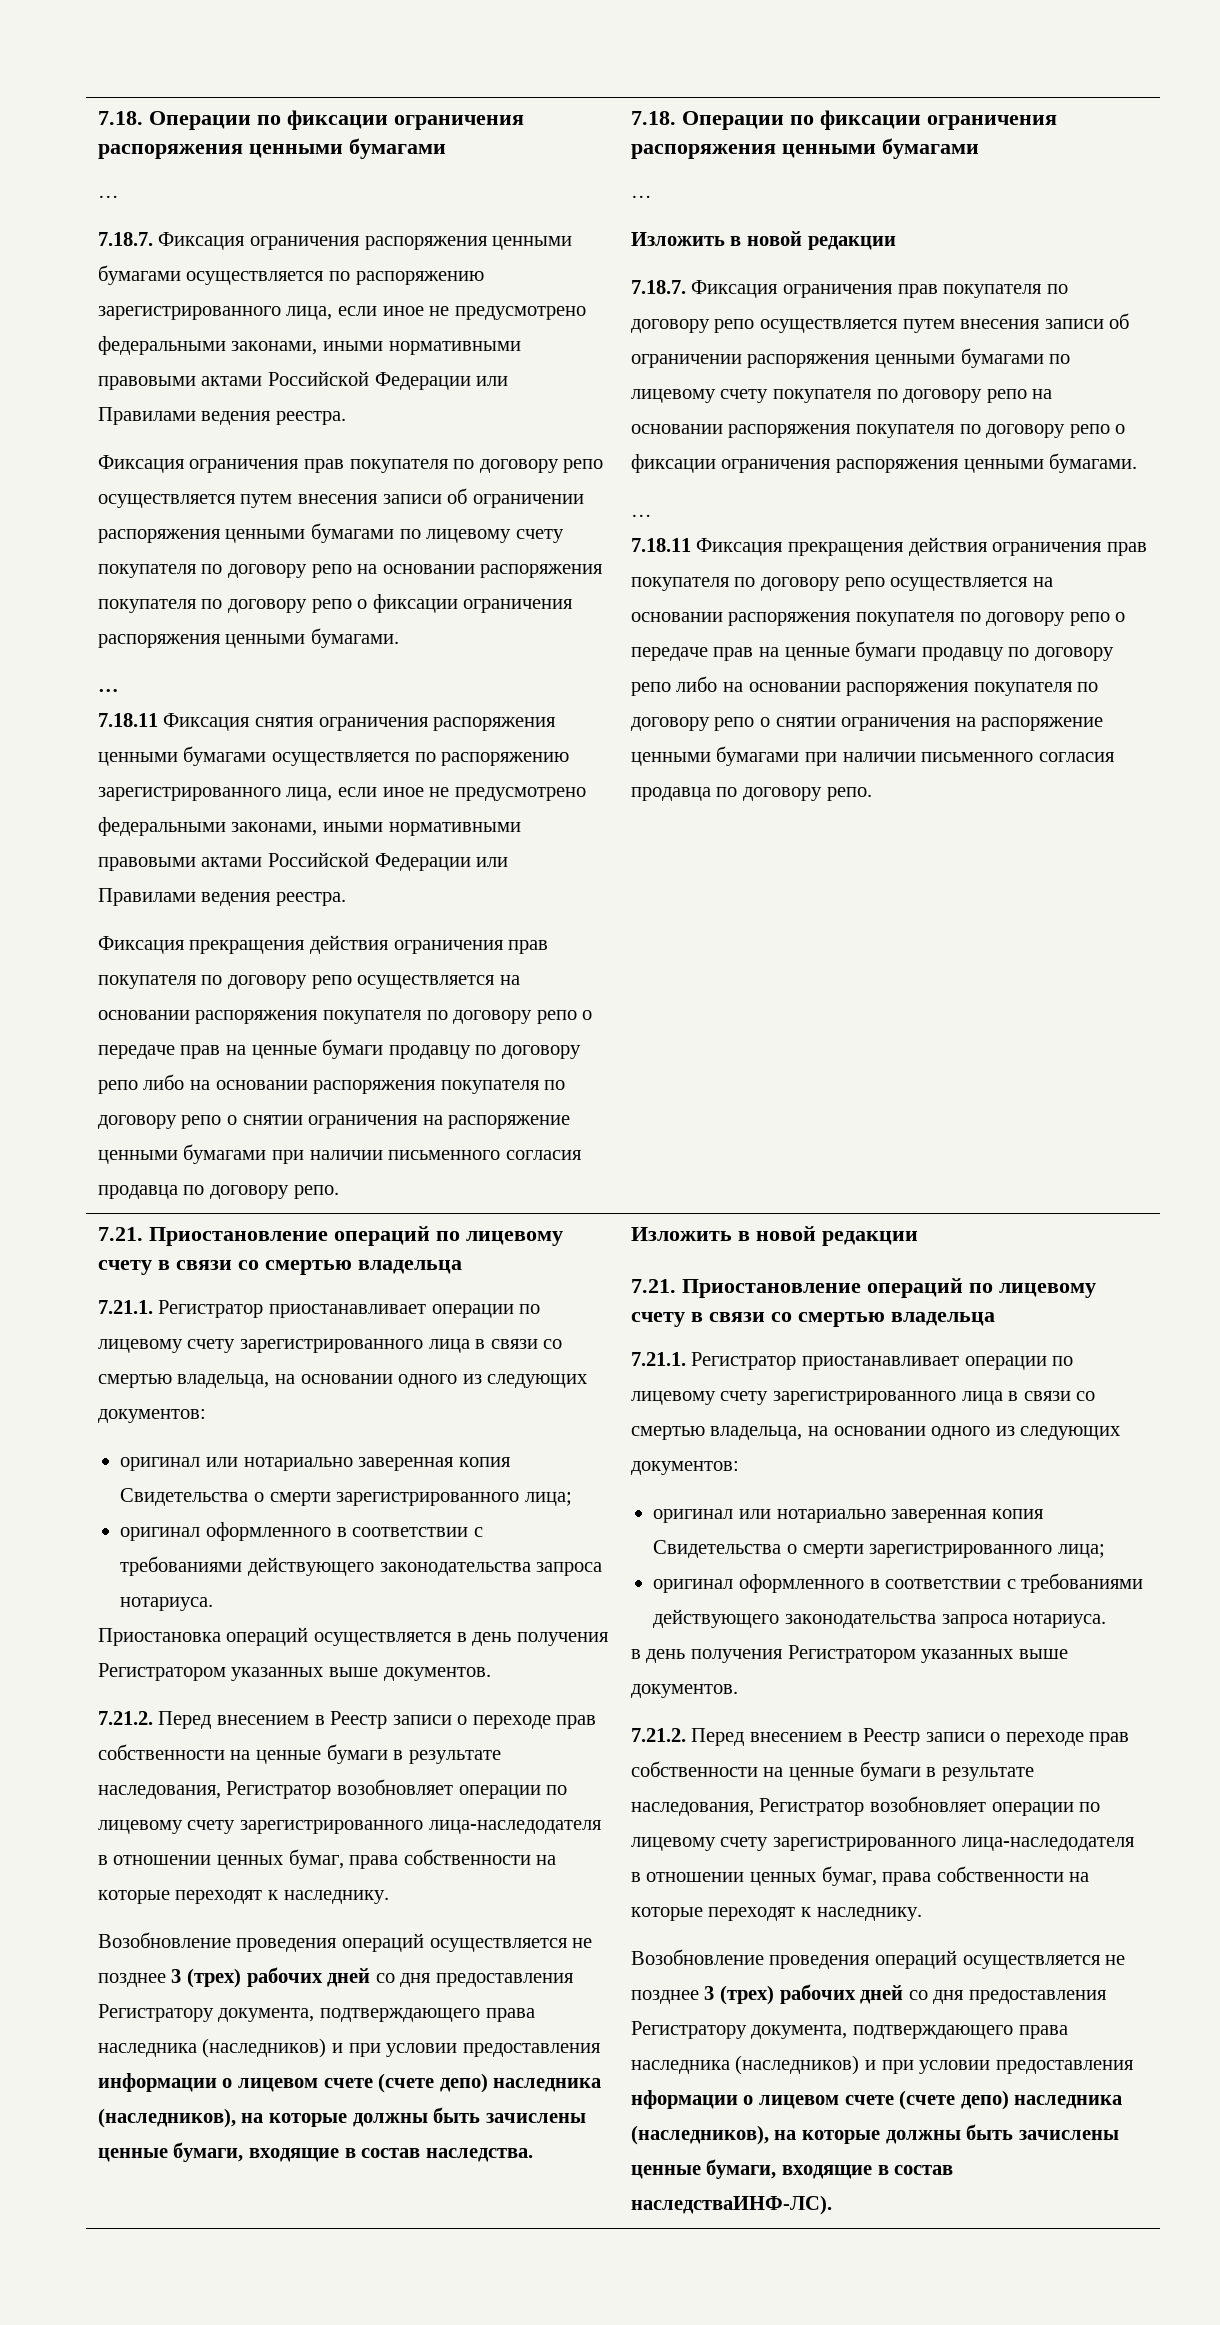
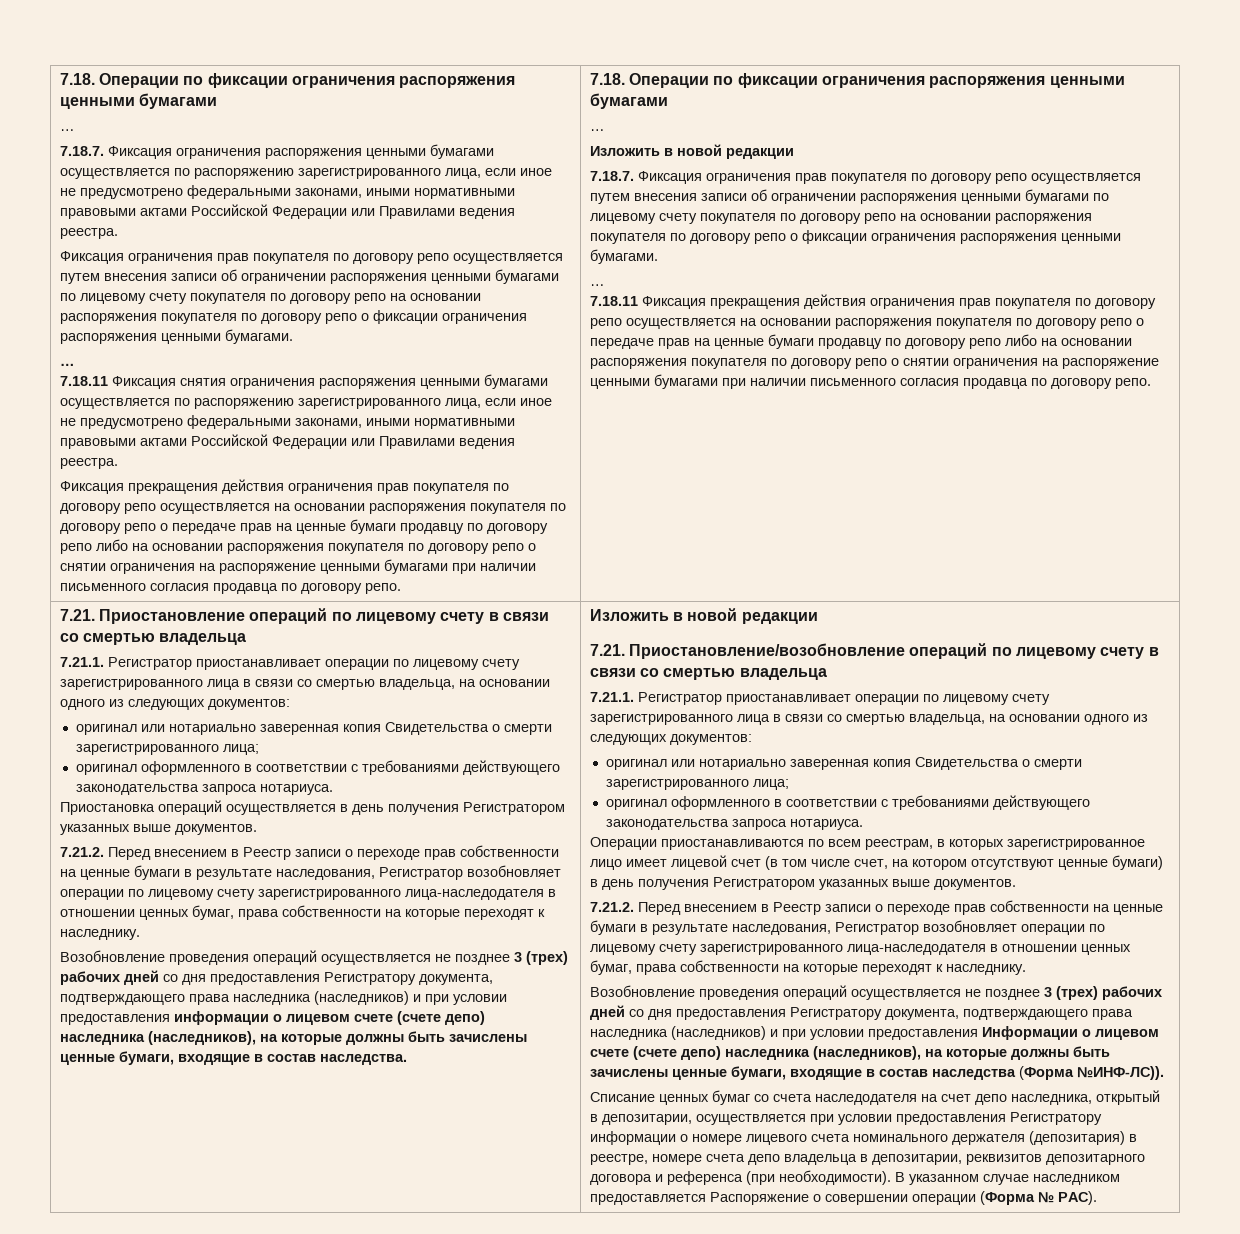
[681,1279,861,1298] Приостановление -> [629,643,906,659] Приостановление/возобновление
(1107, 1621) none -> [589,837,1145,850] [589,855,1163,870] Операции приостанавливаются по всем реестрам, в которых зарегистрированное лицо имеет лицевой счет (в том числе счет, на котором отсутствуют ценные бумаги)
[630,2090,738,2109] нформации -> [981,1026,1078,1040] Информации
[630,2195,832,2215] наследстваИНФ-ЛС). -> [931,1066,1164,1080] [589,1090,1160,1105] [589,1112,1102,1125] [589,1131,1137,1145] [589,1154,1145,1165] [589,1170,1120,1185] [589,1191,1097,1205] наследства (Форма №ИНФ-ЛС)). // Списание ценных бумаг со счета наследодателя на счет депо наследника, открытый в депозитарии, осуществляется при условии предоставления Регистратору информации о номере лицевого счета номинального держателя (депозитария) в реестре, номере счета депо владельца в депозитарии, реквизитов депозитарного договора и референса (при необходимости). В указанном случае наследником предоставляется Распоряжение о совершении операции (Форма № РАС).

